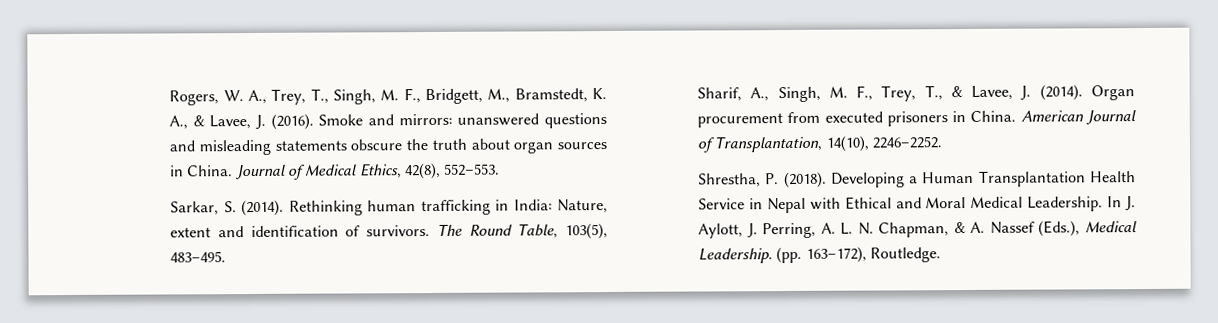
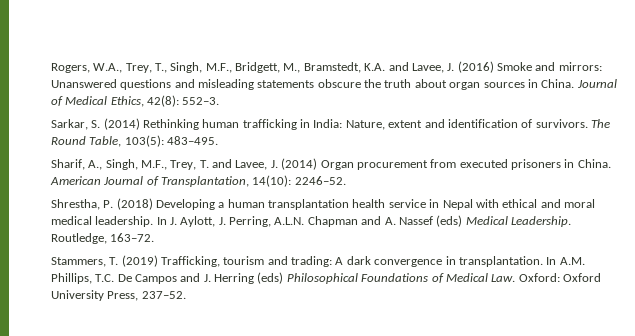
[223,89,267,105] W. A., -> [93,63,123,73] W.A.,
[380,88,421,104] M. F., -> [205,63,232,73] M.F.,
[591,88,607,100] [169,113,314,130] K. A., & Lavee, J. (2016). -> [364,61,494,73] K.A. and Lavee, J. (2016)
[457,113,540,126] unanswered -> [50,79,117,88] Unanswered
[405,162,501,180] 42(8), 552–553. -> [146,95,220,107] 42(8): 552–3.
[241,199,285,217] (2014). -> [103,118,140,130] (2014)
[565,223,608,240] 103(5), -> [124,135,164,147] 103(5):
[828,84,1083,102] M. F., Trey, T., & Lavee, J. (2014). -> [140,158,318,170] M.F., Trey, T. and Lavee, J. (2014)
[825,135,943,152] 14(10), 2246–2252. -> [252,175,346,187] 14(10): 2246–52.
[783,171,827,189] (2018). -> [116,198,153,210] (2018)
[922,170,1136,187] [698,196,1104,214] Human Transplantation Health Service in Nepal with Ethical and Moral Medical Leadership. -> [227,199,596,210] [50,216,154,227] human transplantation health service in Nepal with ethical and moral medical leadership.
[820,222,966,238] A. L. N. Chapman, & -> [274,216,382,227] A.L.N. Chapman and
[1038,220,1137,237] [698,246,942,264] (Eds.), Medical Leadership. (pp. 163–172), Routledge. -> [436,215,572,227] [50,233,155,244] [50,255,585,267] [50,272,602,284] [50,290,186,301] (eds) Medical Leadership. Routledge, 163–72. // Stammers, T. (2019) Trafficking, tourism and trading: A dark convergence in transplantation. In A.M. Phillips, T.C. De Campos and J. Herring (eds) Philosophical Foundations of Medical Law. Oxford: Oxford University Press, 237–52.

